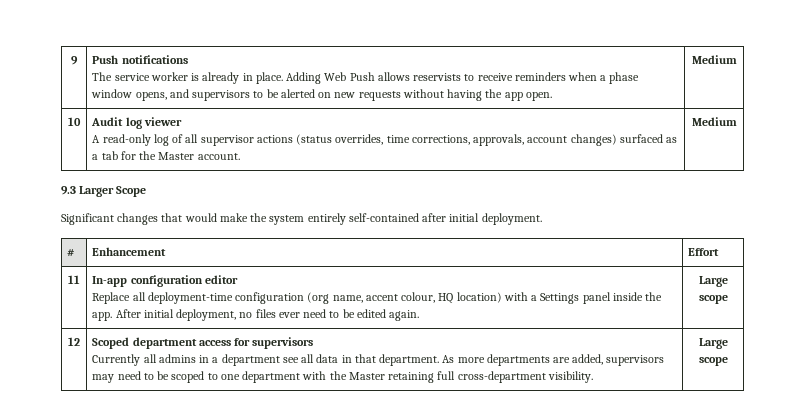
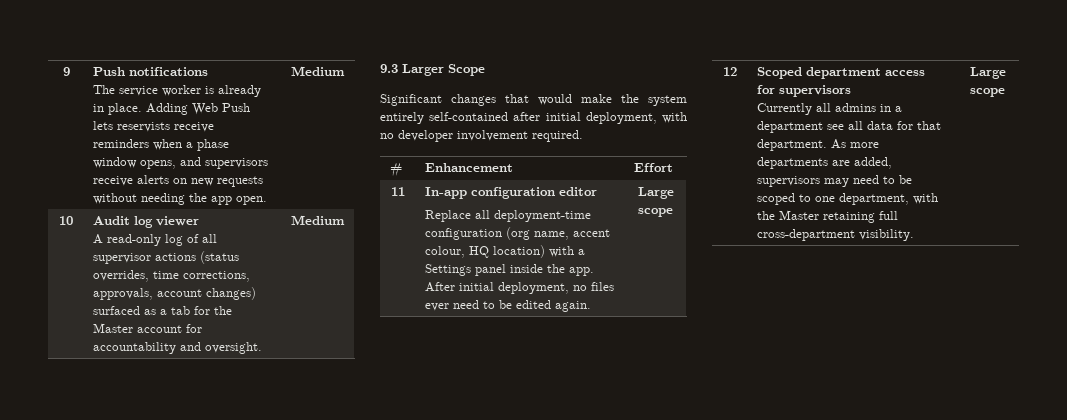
[377,72,475,81] allows reservists to -> [93,121,171,132] lets reservists
[253,89,315,98] to be alerted -> [93,175,170,186] receive alerts
[447,89,483,101] having -> [141,193,186,205] needing
[197,153,240,160] account. -> [137,324,203,333] [93,342,263,354] account for accountability and oversight.
[481,213,542,225] deployment. -> [585,112,687,124] [380,130,583,142] deployment, with no developer involvement required.
[341,355,352,363] in -> [897,121,914,130] for
[242,371,301,383] department -> [839,193,910,205] department,

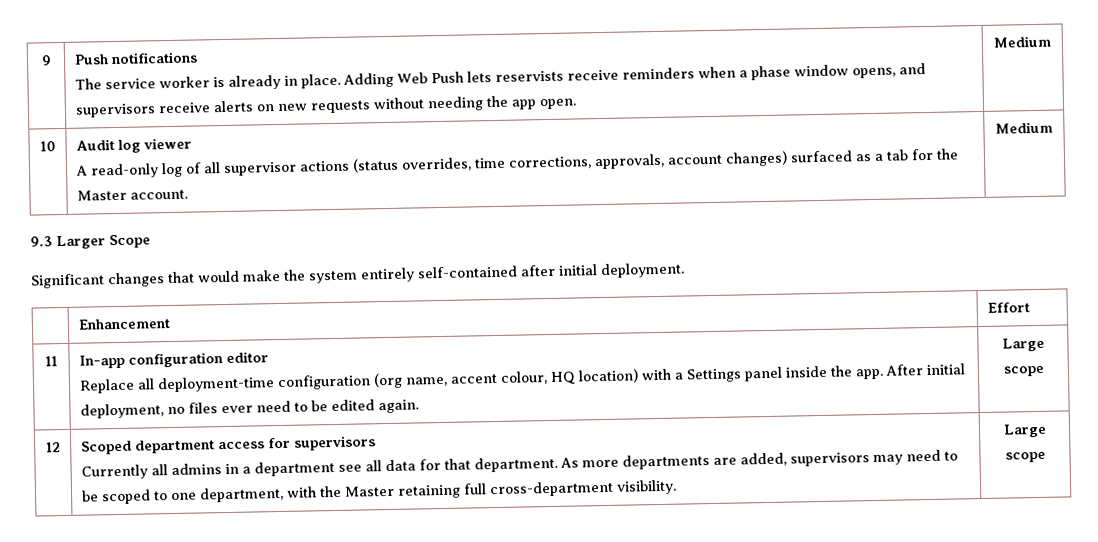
[137,324,203,333] [93,342,263,354] account for accountability and oversight. -> [129,189,188,200] account.
[585,112,687,124] [380,130,583,142] [390,163,403,177] deployment, with no developer involvement required. // # -> [600,262,685,279] deployment. //

